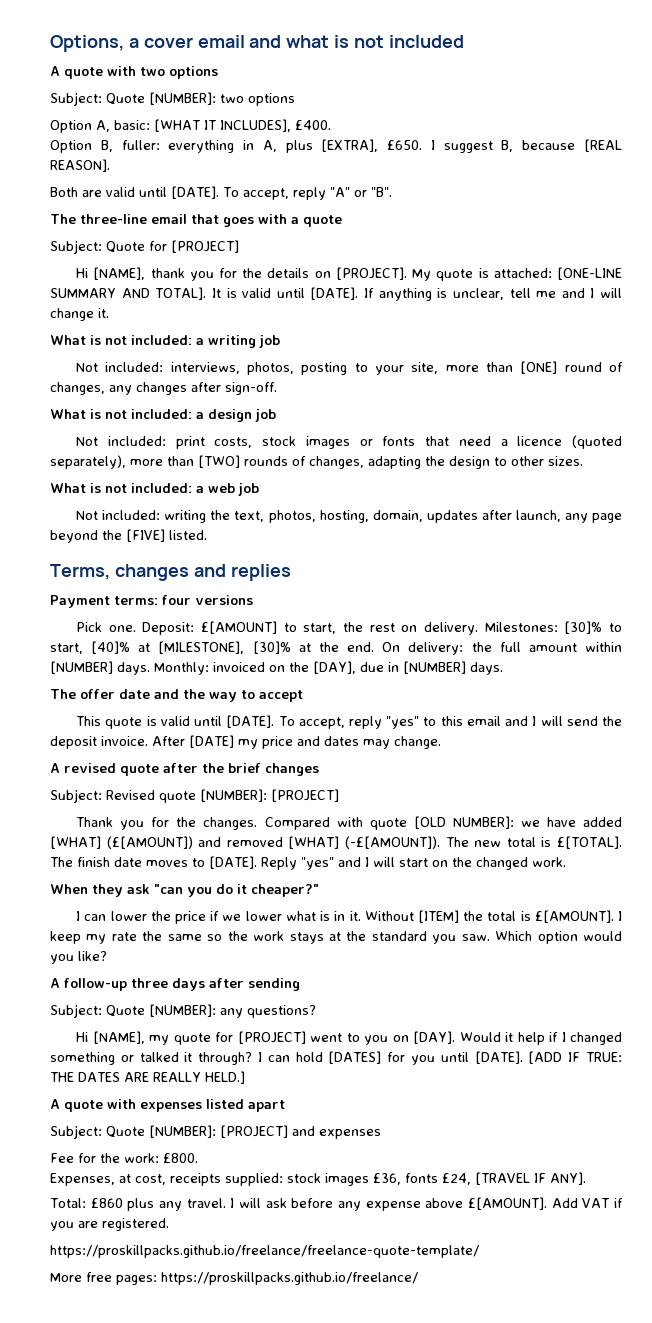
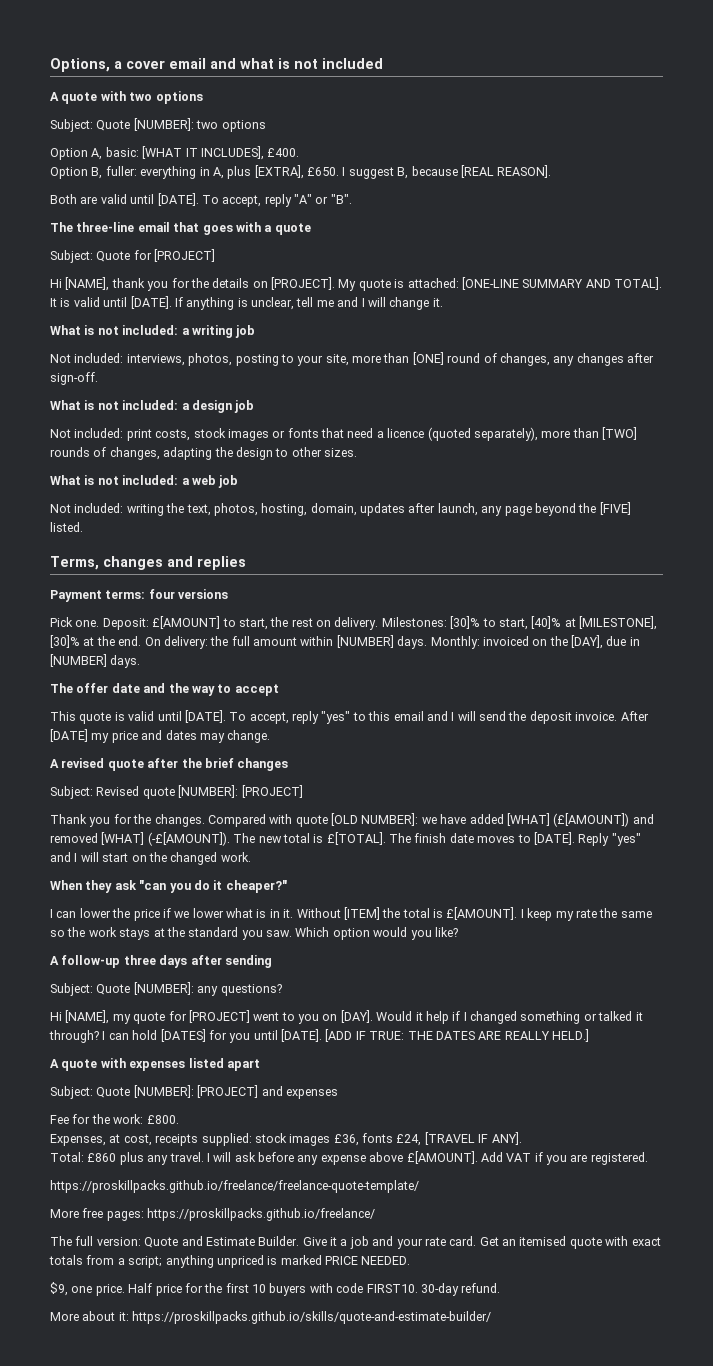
(418, 1278) none -> [50,1236,661,1249] [49,1255,411,1268] [50,1282,501,1296] [50,1311,492,1324] // The full version: Quote and Estimate Builder. Give it a job and your rate card. Get an itemised quote with exact totals from a script; anything unpriced is marked PRICE NEEDED. // $9, one price. Half price for the first 10 buyers with code FIRST10. 30-day refund. // More about it: https://proskillpacks.github.io/skills/quote-and-estimate-builder/

